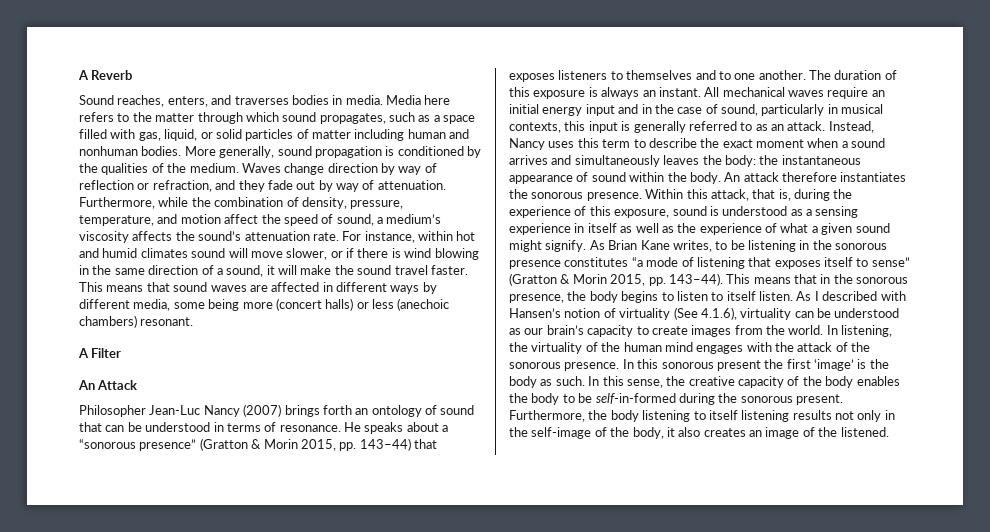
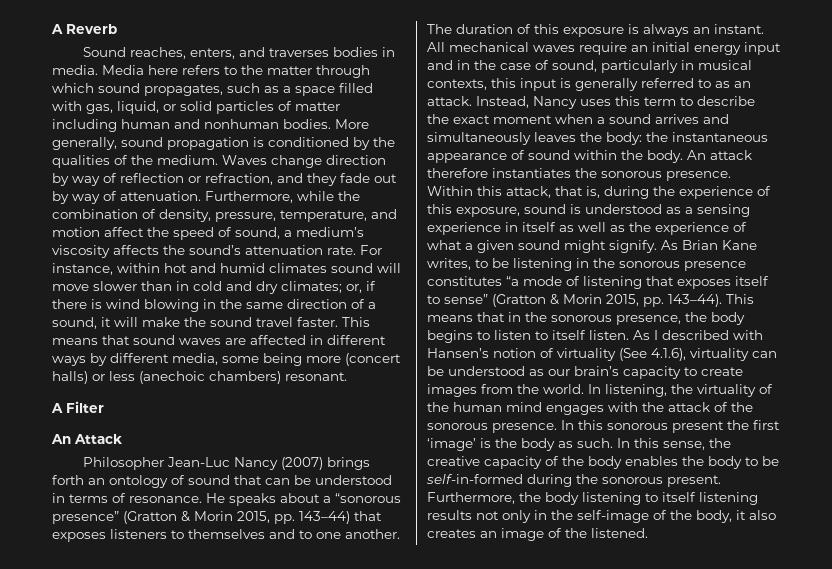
[286,248,343,260] slower, or -> [93,281,362,294] slower than in cold and dry climates; or,

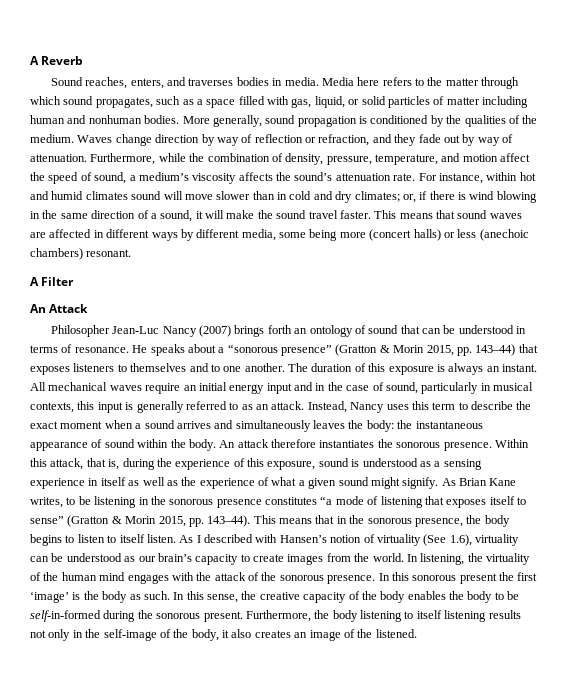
[651,348,686,361] 4.1.6), -> [449,534,472,546] 1.6),

